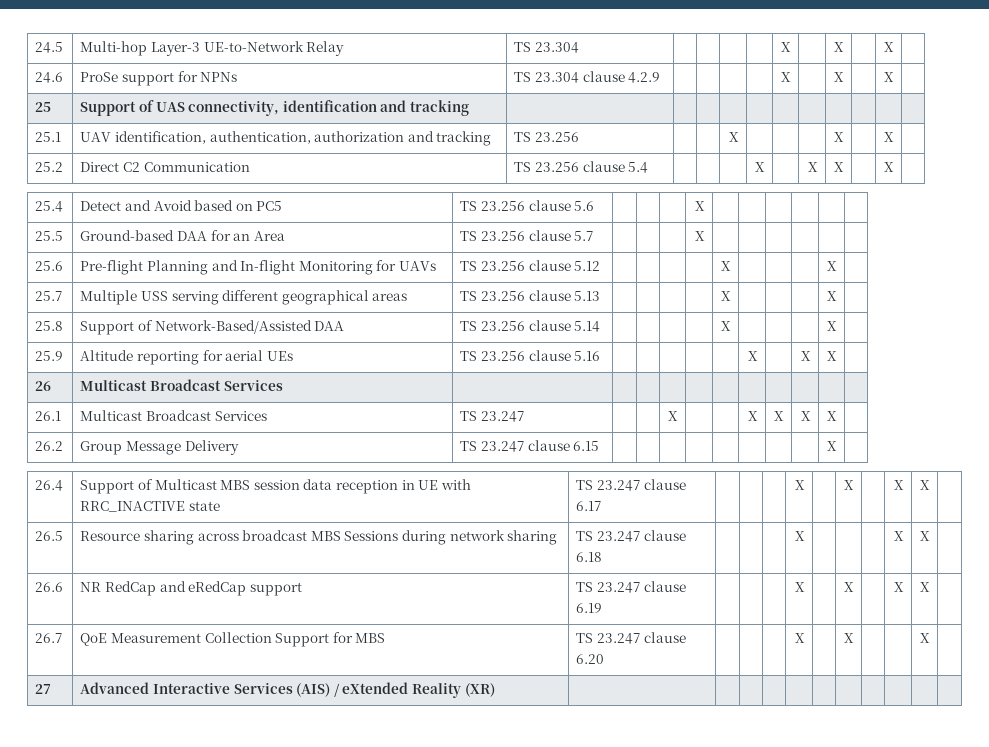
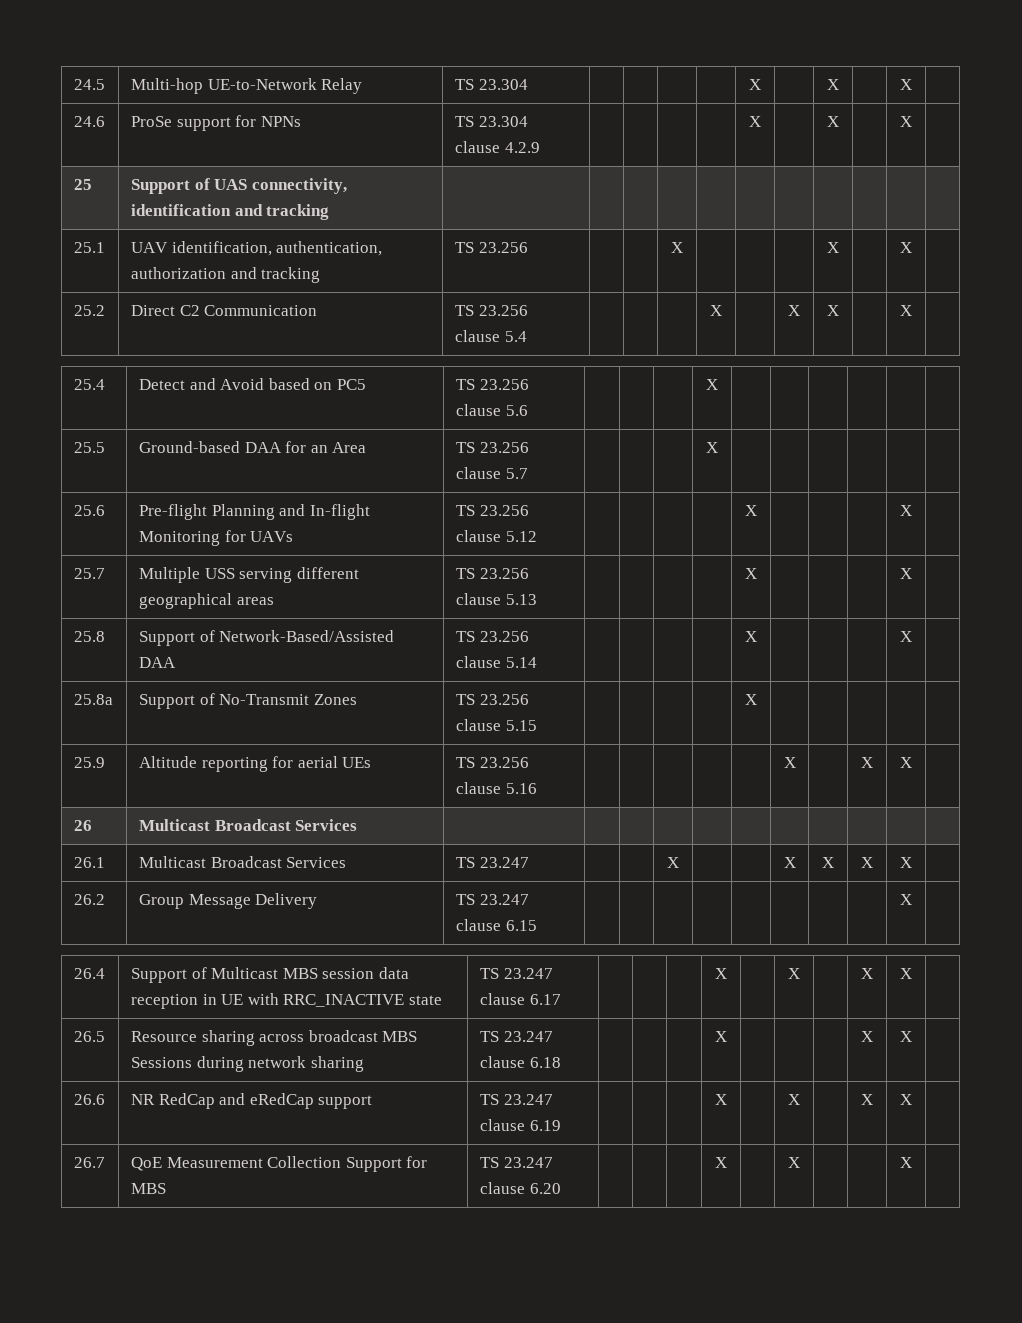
[150,42,200,56] Layer-3 -> (203, 86) none
(837, 326) none -> [73,694,113,705] [138,693,357,709] [455,694,529,705] [455,719,537,731] [745,694,757,705] // 25.8a | Support of No-Transmit Zones | TS 23.256 clause 5.15 | | | | | X | | | | |
[35,684,52,694] [80,682,495,698] // 27 | Advanced Interactive Services (AIS) / eXtended Reality (XR) | | | | | | | | | | | -> (912, 1162) none

